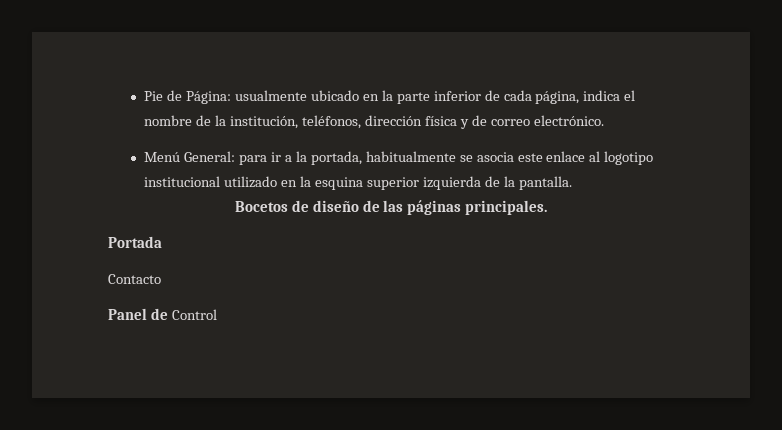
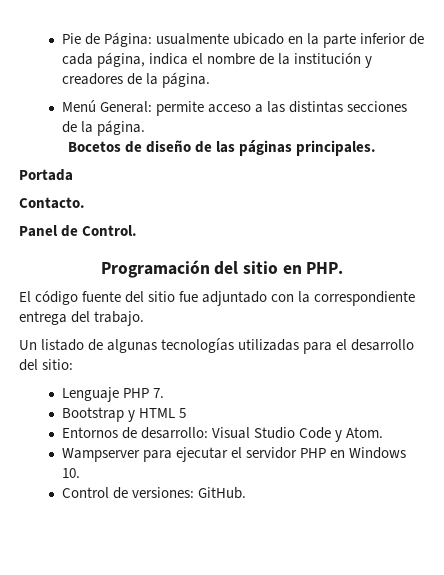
[230,115,604,129] [144,151,654,165] [144,176,572,190] institución, teléfonos, dirección física y de correo electrónico. // Menú General: para ir a la portada, habitualmente se asocia este enlace al logotipo institucional utilizado en la esquina superior izquierda de la pantalla. -> [294,52,373,68] [62,72,211,88] [62,100,408,116] [62,120,146,136] institución y creadores de la página. // Menú General: permite acceso a las distintas secciones de la página.
[108,274,161,284] Contacto -> [19,197,85,209] Contacto.
[171,309,217,320] Control -> [82,225,138,236] [100,260,344,278] [19,290,416,306] [19,311,145,326] [19,338,415,354] [19,359,74,371] [62,387,165,402] [62,407,187,422] [62,427,384,442] [62,447,407,462] [62,468,81,478] [62,487,247,499] Control. // Programación del sitio en PHP. // El código fuente del sitio fue adjuntado con la correspondiente entrega del trabajo. // Un listado de algunas tecnologías utilizadas para el desarrollo del sitio: // Lenguaje PHP 7. // Bootstrap y HTML 5 // Entornos de desarrollo: Visual Studio Code y Atom. // Wampserver para ejecutar el servidor PHP en Windows 10. // Control de versiones: GitHub.

